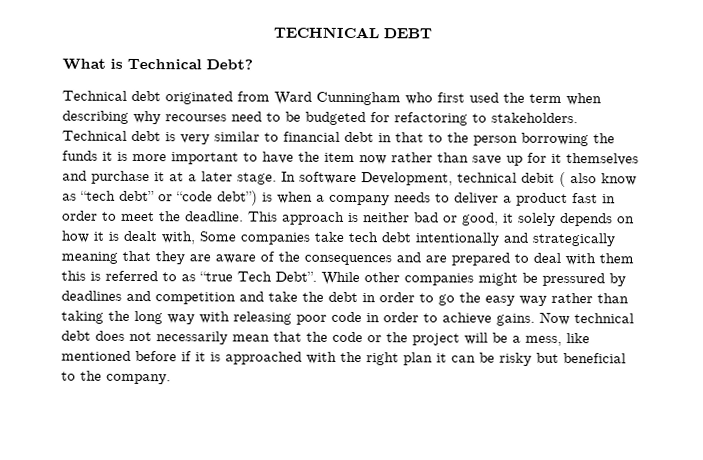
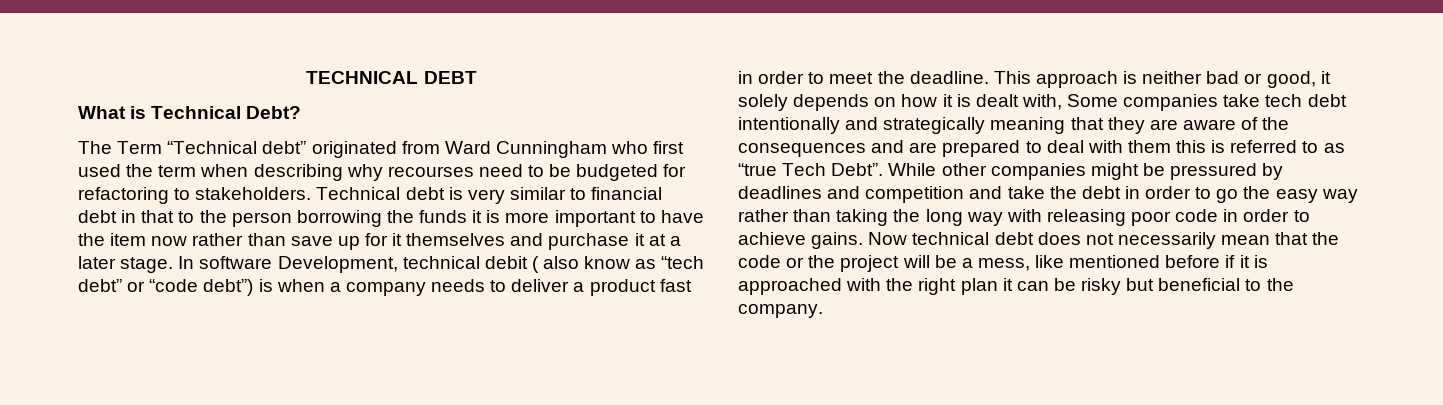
[62,90,161,102] Technical debt -> [78,141,307,154] The Term “Technical debt”

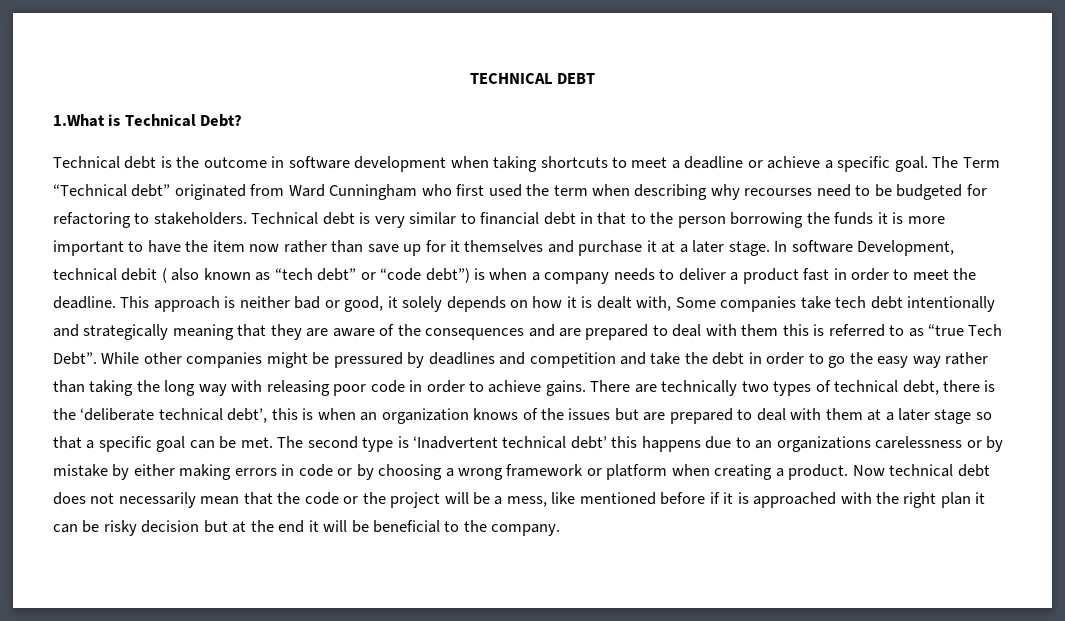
[78,106,126,119] What -> [53,114,105,127] 1.What
(302, 112) none -> [53,156,928,172] Technical debt is the outcome in software development when taking shortcuts to meet a deadline or achieve a specific goal.
[584,256,631,269] know -> [203,268,251,280] known
(864, 240) none -> [590,380,996,396] [53,408,992,424] [53,436,1004,452] [53,464,849,480] There are technically two types of technical debt, there is the ‘deliberate technical debt’, this is when an organization knows of the issues but are prepared to deal with them at a later stage so that a specific goal can be met. The second type is ‘Inadvertent technical debt’ this happens due to an organizations carelessness or by mistake by either making errors in code or by choosing a wrong framework or platform when creating a product.
[1126,278,1155,291] but -> [141,520,369,533] decision but at the end it will be

